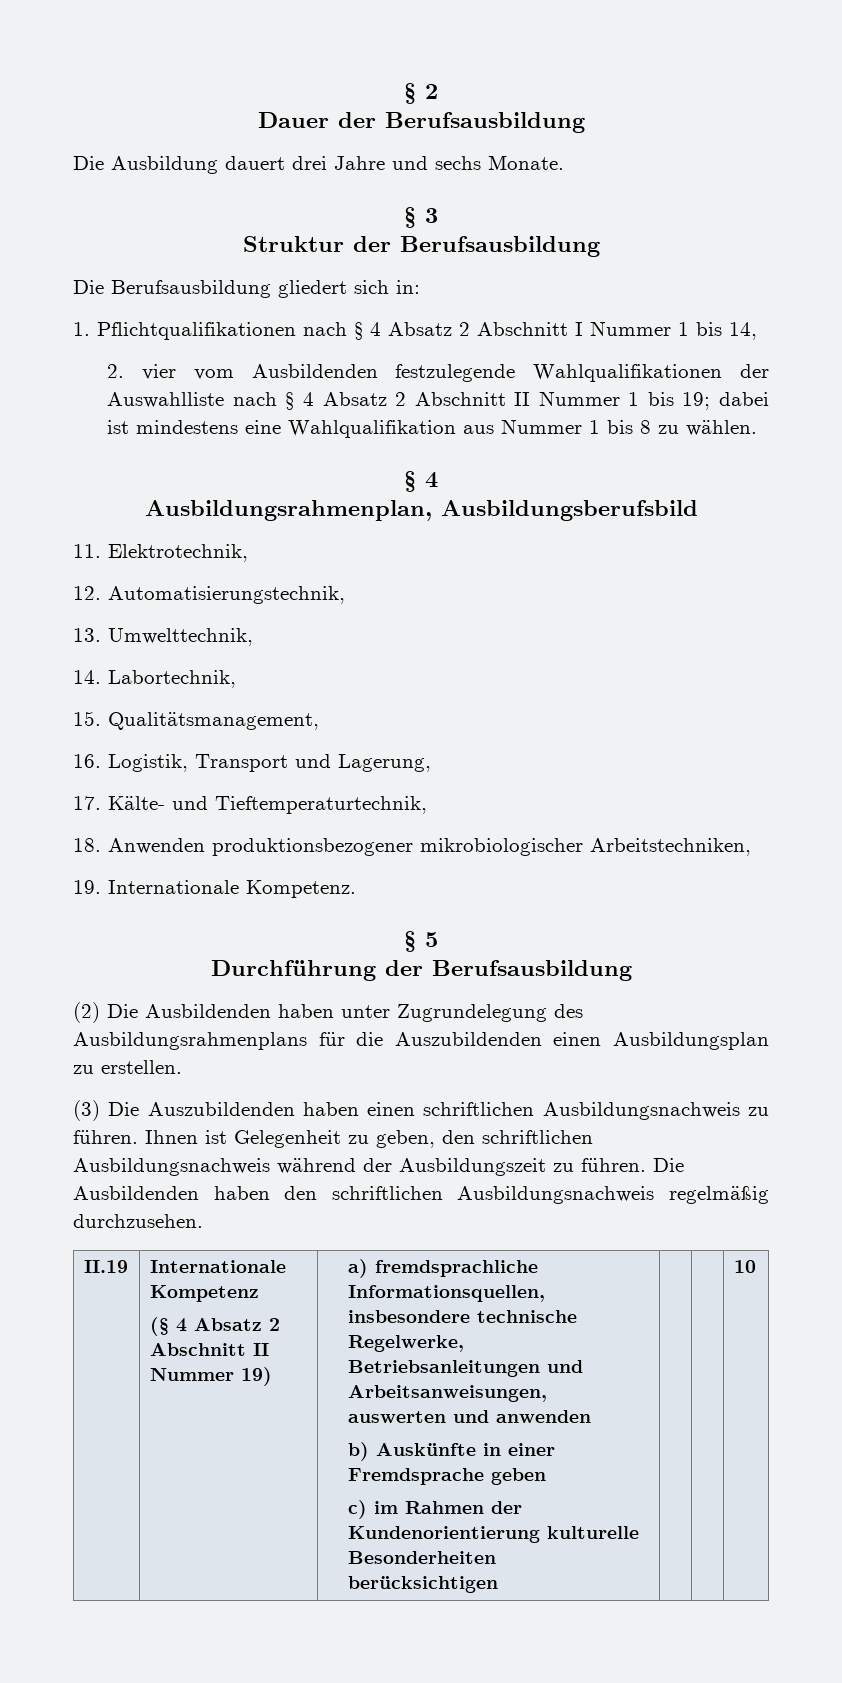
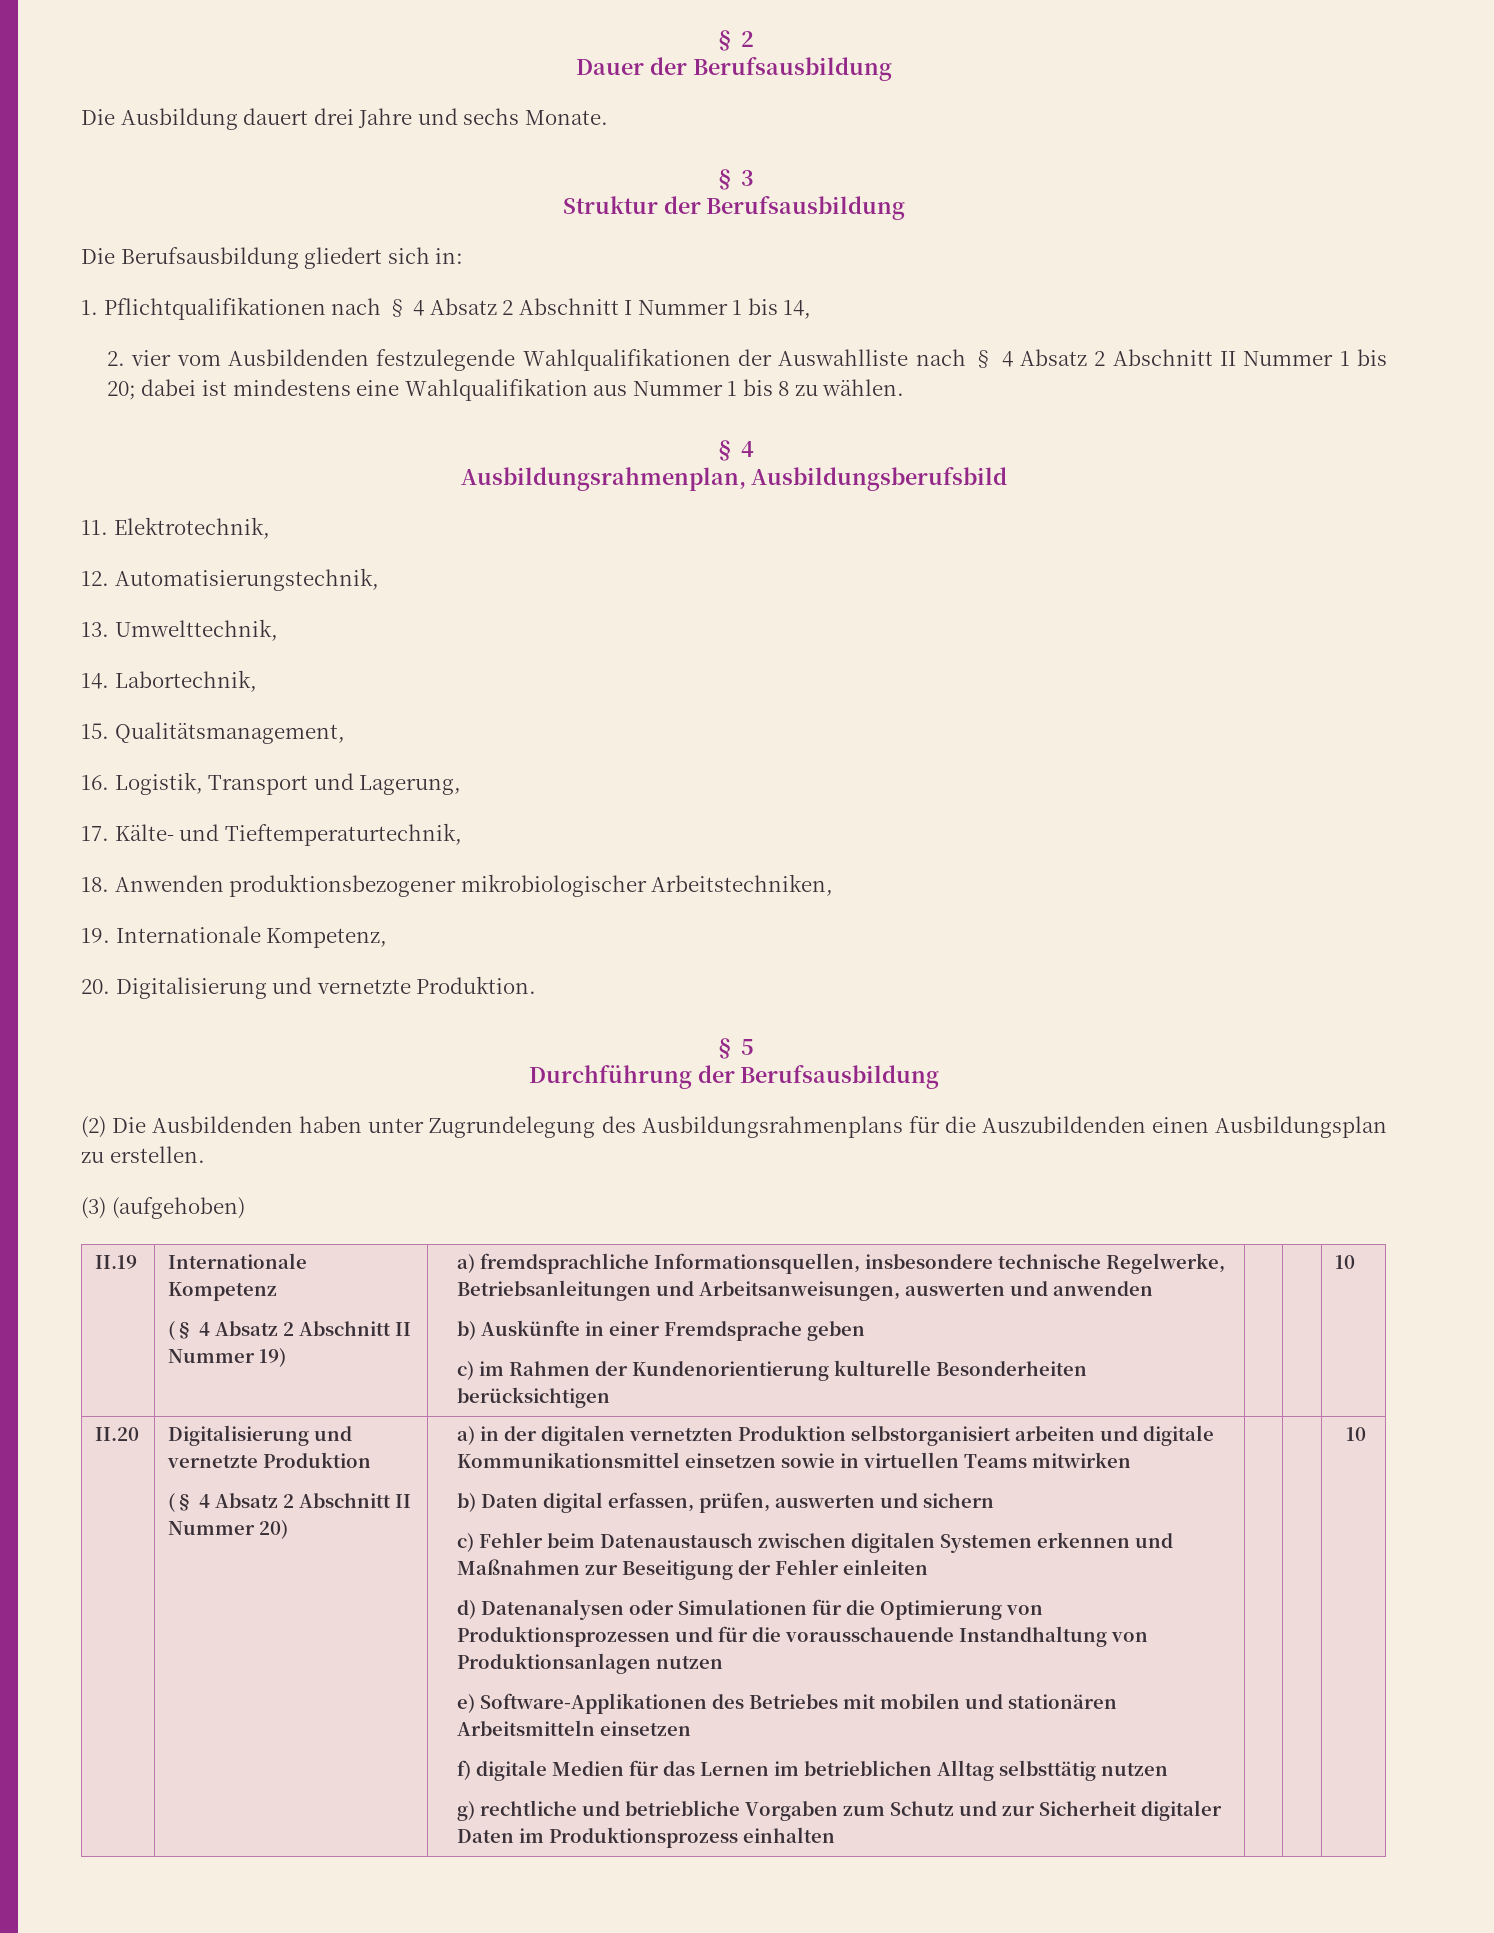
[682,392,711,410] 19; -> [106,381,136,400] 20;
[246,880,356,898] Kompetenz. -> [266,928,388,948] [81,976,537,999] Kompetenz, // 20. Digitalisierung und vernetzte Produktion.
[108,1102,769,1120] [73,1130,593,1148] [73,1158,684,1176] [73,1186,770,1204] [73,1214,203,1228] Die Auszubildenden haben einen schriftlichen Ausbildungsnachweis zu führen. Ihnen ist Gelegenheit zu geben, den schriftlichen Ausbildungsnachweis während der Ausbildungszeit zu führen. Die Ausbildenden haben den schriftlichen Ausbildungsnachweis regelmäßig durchzusehen. -> [111,1197,245,1219] (aufgehoben)
(756, 1266) none -> [95,1427,140,1441] [168,1425,353,1446] [167,1452,372,1468] [168,1493,412,1512] [168,1520,289,1539] [456,1425,1214,1446] [456,1452,1131,1468] [456,1492,994,1513] [456,1532,1173,1553] [456,1559,928,1580] [456,1599,1043,1620] [456,1626,1148,1647] [456,1653,723,1674] [456,1693,1117,1714] [456,1720,691,1736] [456,1760,1168,1781] [456,1800,1222,1821] [456,1827,835,1848] [1346,1427,1367,1441] // II.20 | Digitalisierung und vernetzte Produktion // (§ 4 Absatz 2 Abschnitt II Nummer 20) | a) in der digitalen vernetzten Produktion selbstorganisiert arbeiten und digitale Kommunikationsmittel einsetzen sowie in virtuellen Teams mitwirken // b) Daten digital erfassen, prüfen, auswerten und sichern // c) Fehler beim Datenaustausch zwischen digitalen Systemen erkennen und Maßnahmen zur Beseitigung der Fehler einleiten // d) Datenanalysen oder Simulationen für die Optimierung von Produktionsprozessen und für die vorausschauende Instandhaltung von Produktionsanlagen nutzen // e) Software-Applikationen des Betriebes mit mobilen und stationären Arbeitsmitteln einsetzen // f) digitale Medien für das Lernen im betrieblichen Alltag selbsttätig nutzen // g) rechtliche und betriebliche Vorgaben zum Schutz und zur Sicherheit digitaler Daten im Produktionsprozess einhalten | | | 10

